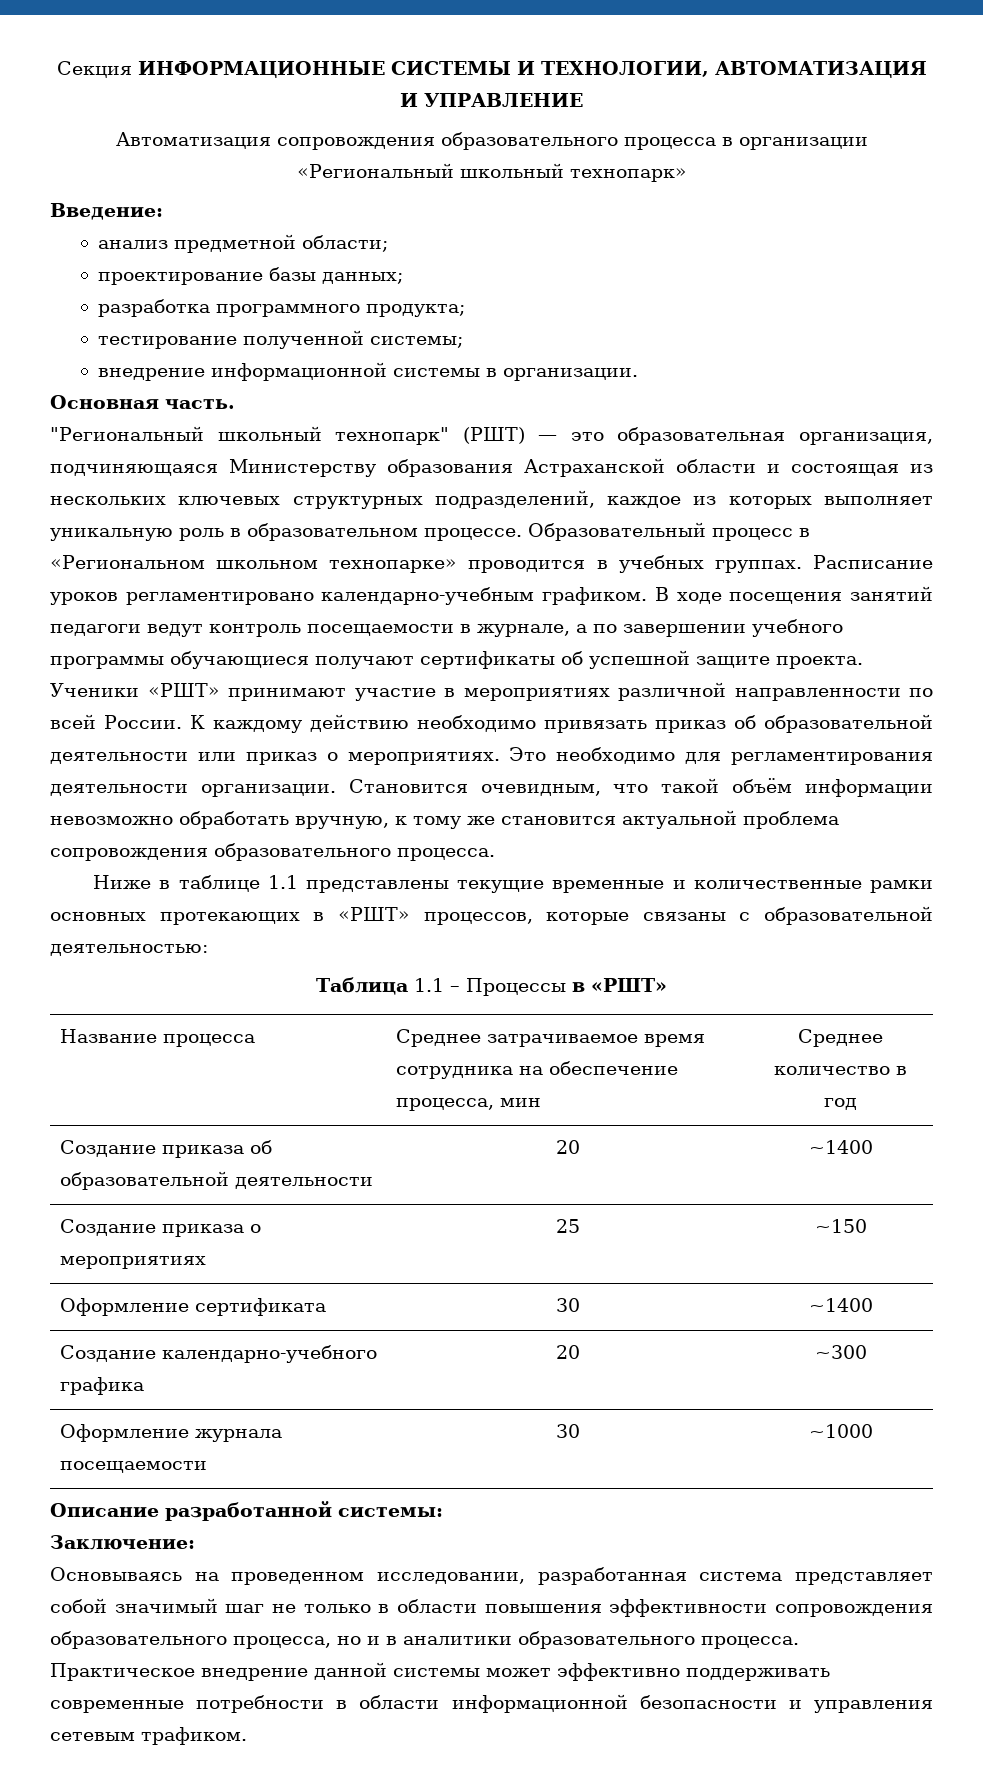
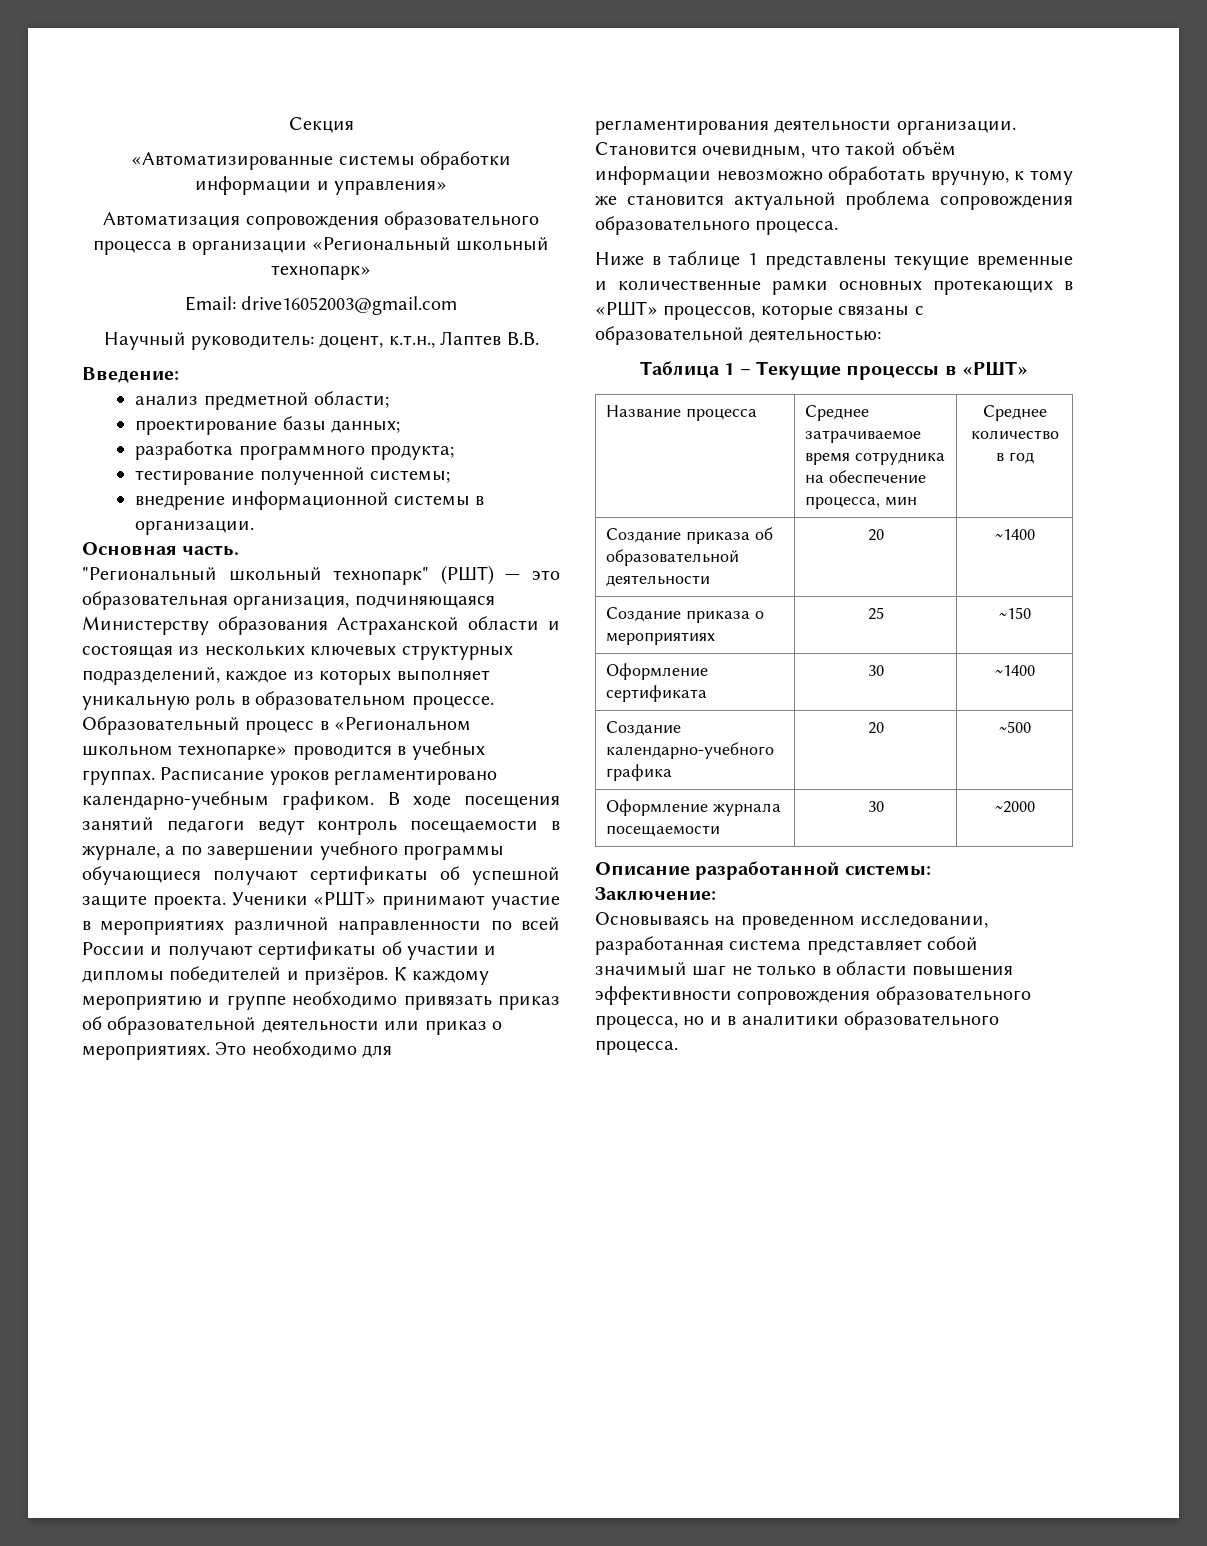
[137,61,927,78] [400,93,583,107] ИНФОРМАЦИОННЫЕ СИСТЕМЫ И ТЕХНОЛОГИИ, АВТОМАТИЗАЦИЯ И УПРАВЛЕНИЕ -> [131,151,511,170] [195,176,447,195] // «Автоматизированные системы обработки информации и управления»
(687, 175) none -> [184,296,458,315] [103,331,539,350] // Email: drive16052003@gmail.com // Научный руководитель: доцент, к.т.н., Лаптев В.В.
[104,714,409,733] России. К каждому действию -> [82,941,497,960] [82,966,489,985] [82,995,286,1010] России и получают сертификаты об участии и дипломы победителей и призёров. К каждому мероприятию и группе
[267,875,298,889] 1.1 -> [748,253,757,265] 1
[414,978,566,996] 1.1 – Процессы -> [724,361,940,380] 1 – Текущие процессы
[814,1345,867,1359] ~300 -> [998,721,1031,733] ~500
[808,1424,873,1438] ~1000 -> [994,801,1035,813] ~2000
[50,1662,830,1681] [50,1694,933,1713] [50,1727,247,1745] Практическое внедрение данной системы может эффективно поддерживать современные потребности в области информационной безопасности и управления сетевым трафиком. -> (678, 1047) none

